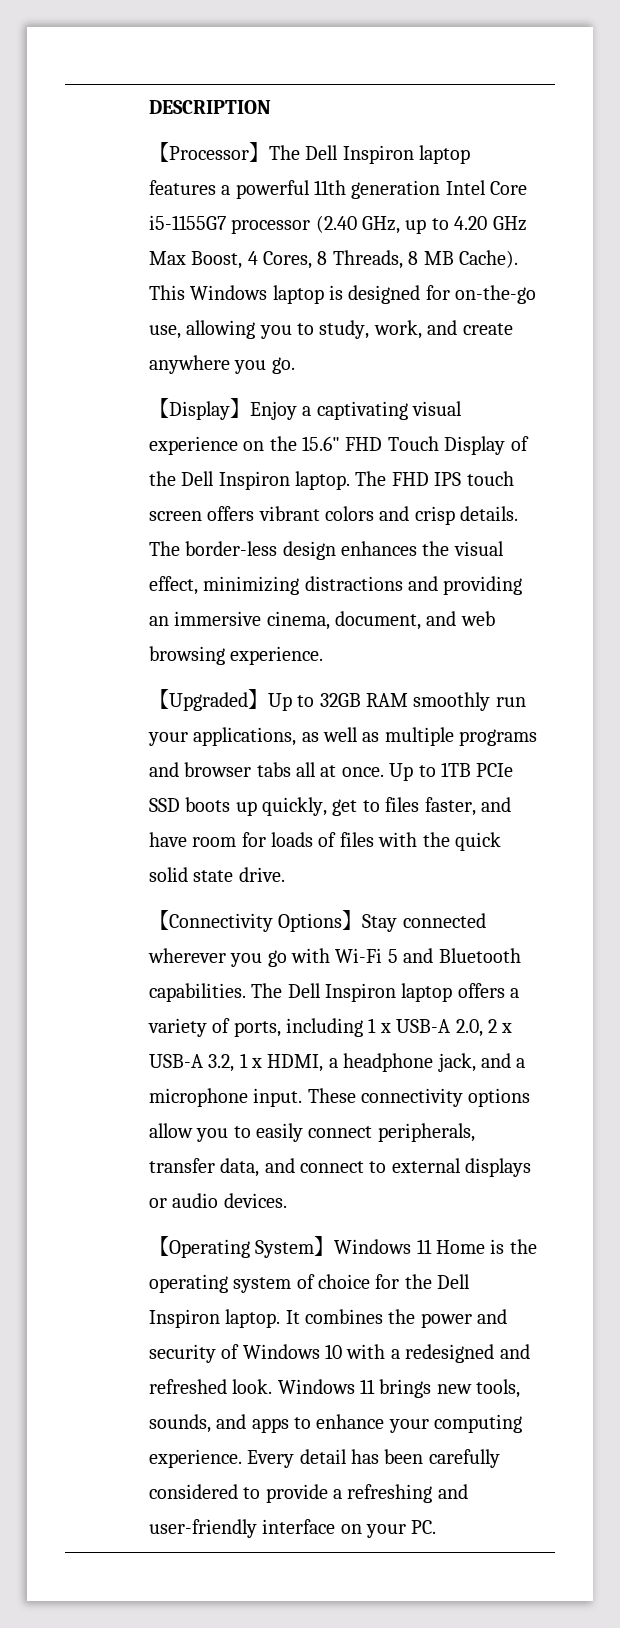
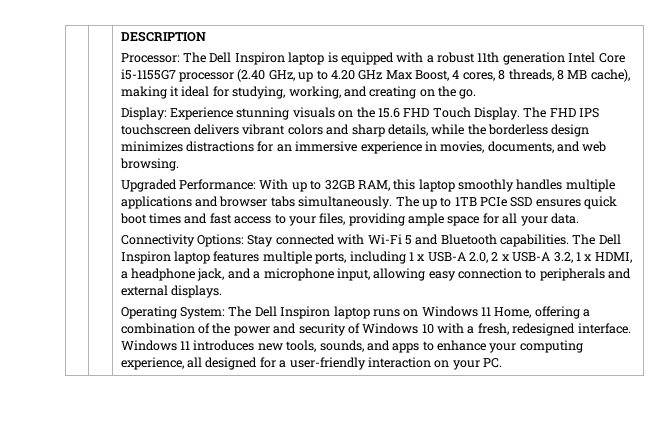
[148,142,470,164] [148,180,310,199] 【Processor】The Dell Inspiron laptop features a powerful -> [120,52,476,65] Processor: The Dell Inspiron laptop is equipped with a robust
[262,250,518,269] [148,285,537,304] [148,320,513,339] [148,355,295,374] [148,398,462,420] [148,436,340,455] Cores, 8 Threads, 8 MB Cache). This Windows laptop is designed for on-the-go use, allowing you to study, work, and create anywhere you go. // 【Display】Enjoy a captivating visual experience on the 15.6" -> [462,69,630,82] [120,86,477,99] [120,107,400,120] cores, 8 threads, 8 MB cache), making it ideal for studying, working, and creating on the go. // Display: Experience stunning visuals on the 15.6
[444,436,529,455] [148,471,514,490] [148,506,519,525] [148,541,504,560] [148,576,523,595] [148,611,495,630] [148,646,324,665] [148,689,526,711] [147,727,538,746] [148,762,514,781] [148,797,511,816] [148,832,501,851] [148,867,285,882] [148,910,486,932] [147,948,287,967] Display of the Dell Inspiron laptop. The FHD IPS touch screen offers vibrant colors and crisp details. The border-less design enhances the visual effect, minimizing distractions and providing an immersive cinema, document, and web browsing experience. // 【Upgraded】Up to 32GB RAM smoothly run your applications, as well as multiple programs and browser tabs all at once. Up to 1TB PCIe SSD boots up quickly, get to files faster, and have room for loads of files with the quick solid state drive. // 【Connectivity Options】Stay connected wherever you go -> [474,107,600,120] [120,124,590,137] [120,141,607,154] [119,158,179,171] [120,179,615,192] [120,196,618,209] [119,213,579,226] [120,234,335,247] Display. The FHD IPS touchscreen delivers vibrant colors and sharp details, while the borderless design minimizes distractions for an immersive experience in movies, documents, and web browsing. // Upgraded Performance: With up to 32GB RAM, this laptop smoothly handles multiple applications and browser tabs simultaneously. The up to 1TB PCIe SSD ensures quick boot times and fast access to your files, providing ample space for all your data. // Connectivity Options: Stay connected
[457,983,520,998] [147,1018,231,1037] offers a variety of -> [213,251,312,264] features multiple
[253,1088,531,1107] [148,1123,475,1142] [148,1158,532,1177] [148,1193,287,1208] [148,1236,537,1258] [148,1274,471,1293] [148,1309,383,1328] input. These connectivity options allow you to easily connect peripherals, transfer data, and connect to external displays or audio devices. // 【Operating System】Windows 11 Home is the operating system of choice for the Dell Inspiron laptop. It combines -> [336,268,632,281] [120,285,223,298] [120,306,591,319] [120,323,211,334] input, allowing easy connection to peripherals and external displays. // Operating System: The Dell Inspiron laptop runs on Windows 11 Home, offering a combination of
[405,1344,530,1363] [148,1379,432,1398] redesigned and refreshed look. Windows 11 brings -> [477,323,631,336] [120,340,255,351] fresh, redesigned interface. Windows 11 introduces
[148,1449,500,1468] [148,1484,468,1503] [148,1519,336,1538] experience. Every detail has been carefully considered to provide a refreshing and user-friendly interface -> [120,357,431,370] experience, all designed for a user-friendly interaction

